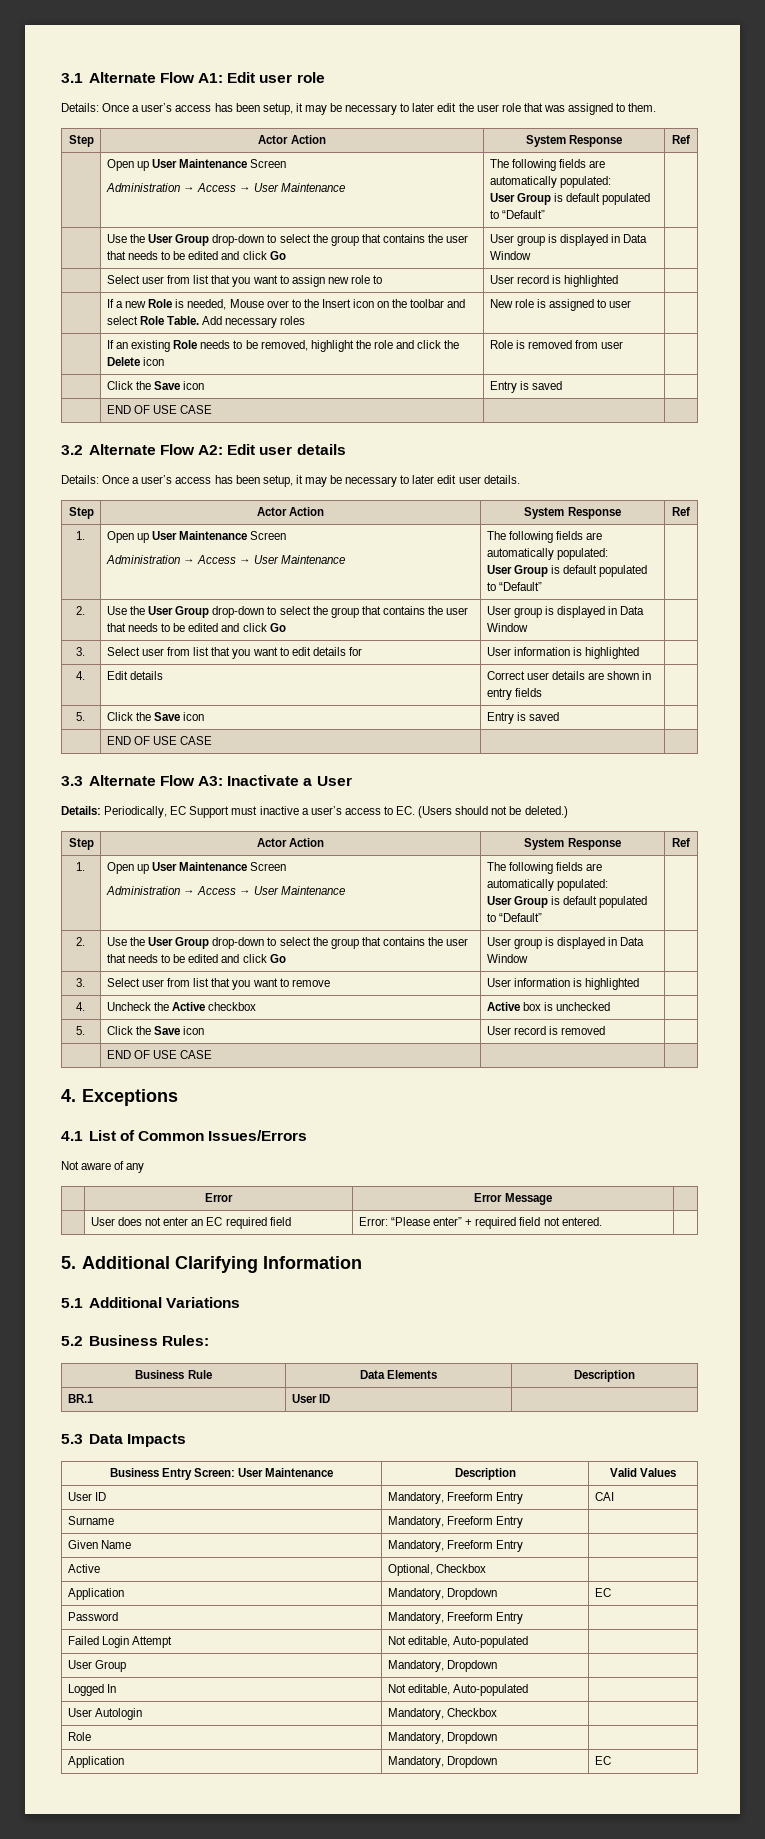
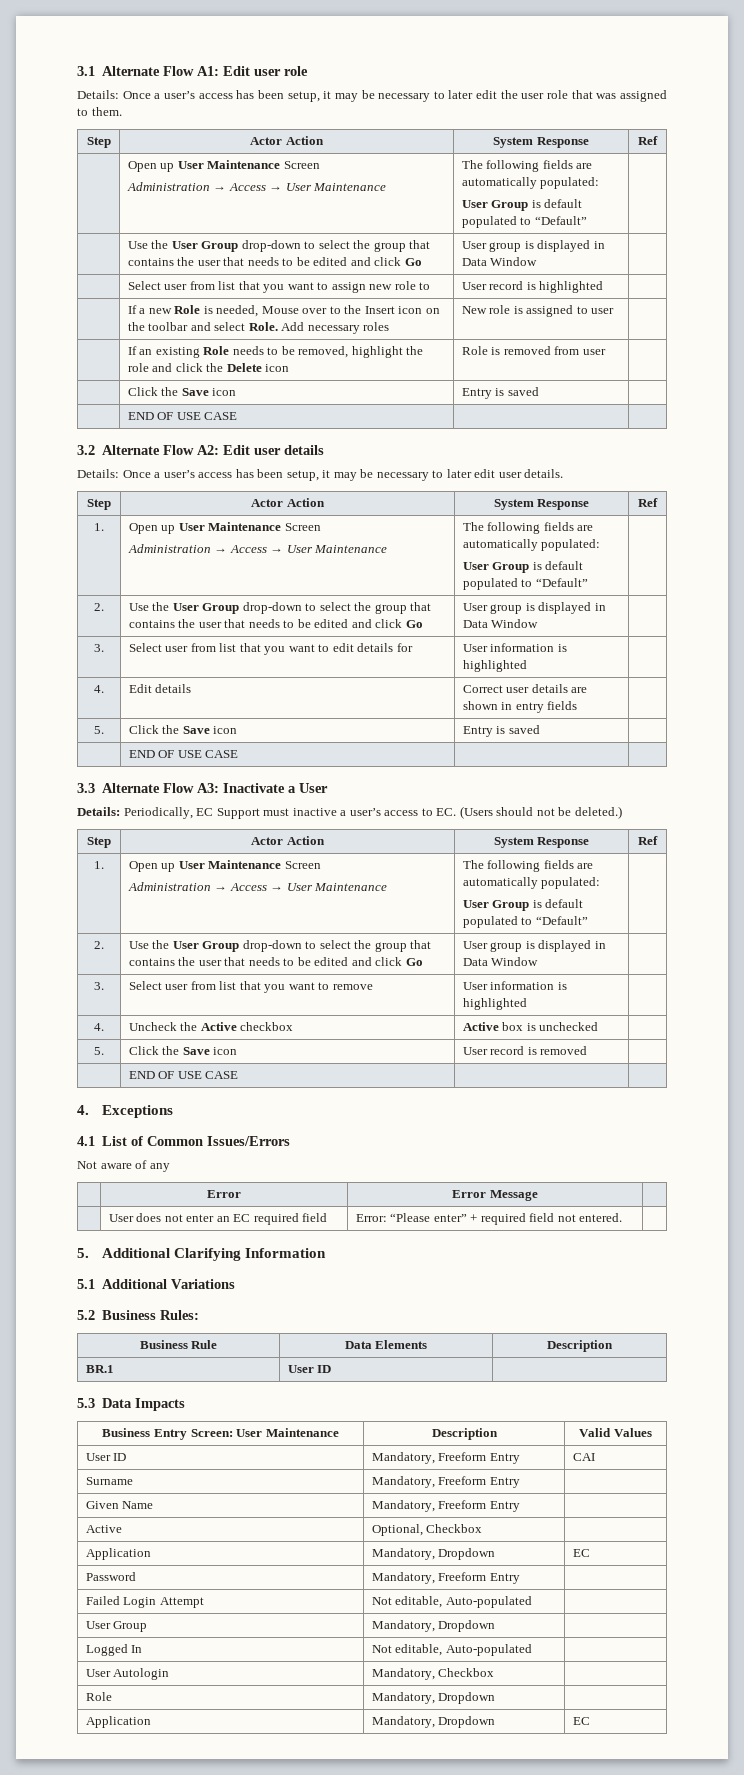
[139,316,200,325] Role Table. -> [248,322,278,331] Role.

